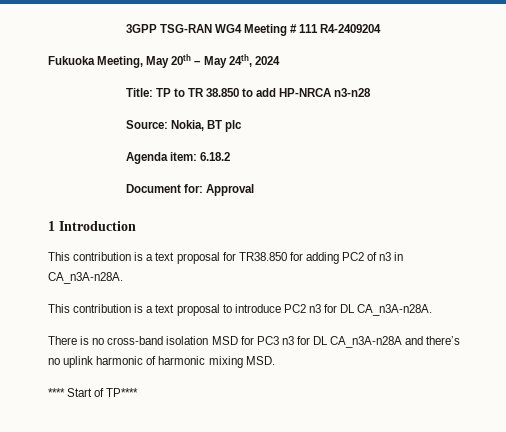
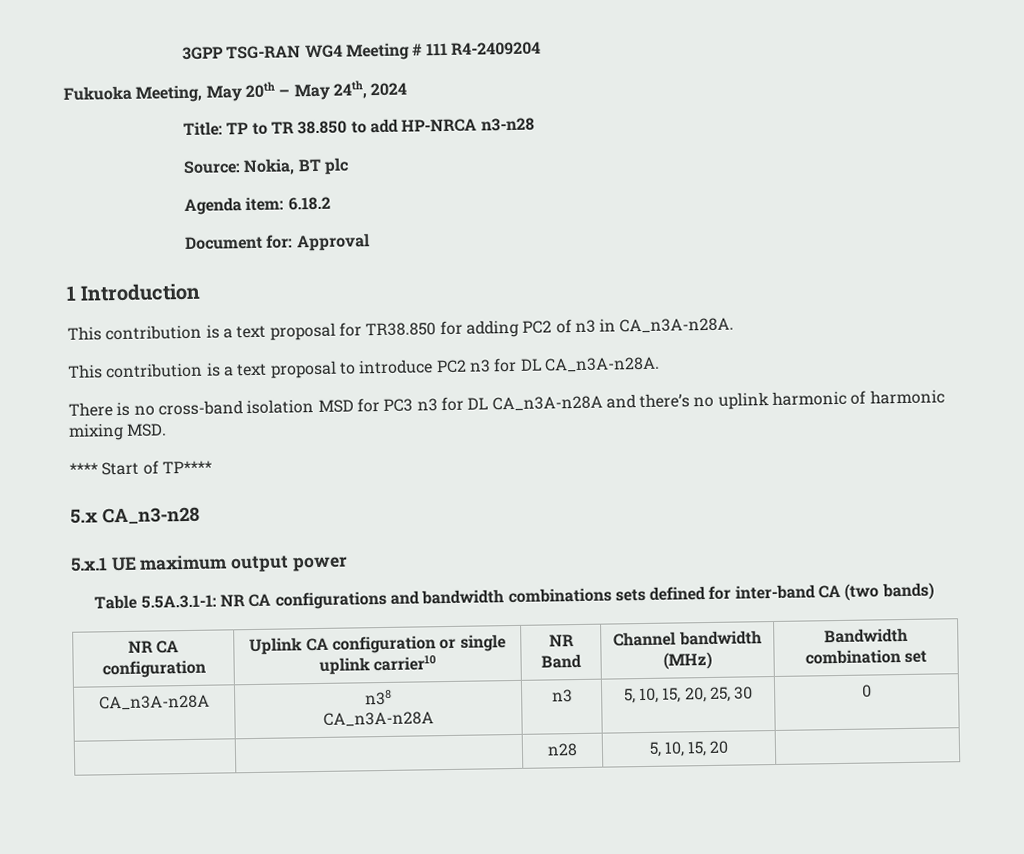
(139, 392) none -> [70,506,200,525] [70,554,348,573] [94,582,935,610] [127,640,180,654] [101,659,206,679] [249,634,506,656] [318,655,437,675] [548,634,574,647] [541,653,582,669] [613,630,762,647] [662,651,713,670] [824,627,908,644] [804,649,928,665] [99,694,210,711] [365,689,392,706] [323,711,434,727] [551,689,573,703] [623,686,754,704] [861,684,872,698] [547,743,578,757] [648,740,730,757] // 5.x CA_n3-n28 // 5.x.1 UE maximum output power // Table 5.5A.3.1-1: NR CA configurations and bandwidth combinations sets defined for inter-band CA (two bands) // NR CA configuration | Uplink CA configuration or single uplink carrier10 | NR Band | Channel bandwidth (MHz) | Bandwidth combination set // CA_n3A-n28A | n38 // CA_n3A-n28A | n3 | 5, 10, 15, 20, 25, 30 | 0 // | | n28 | 5, 10, 15, 20 |

